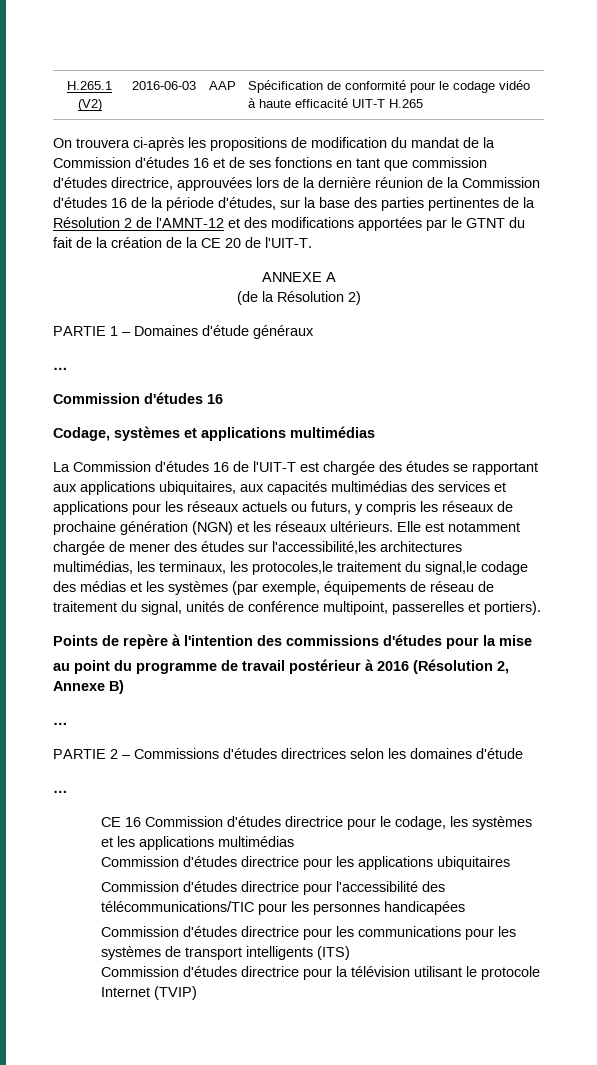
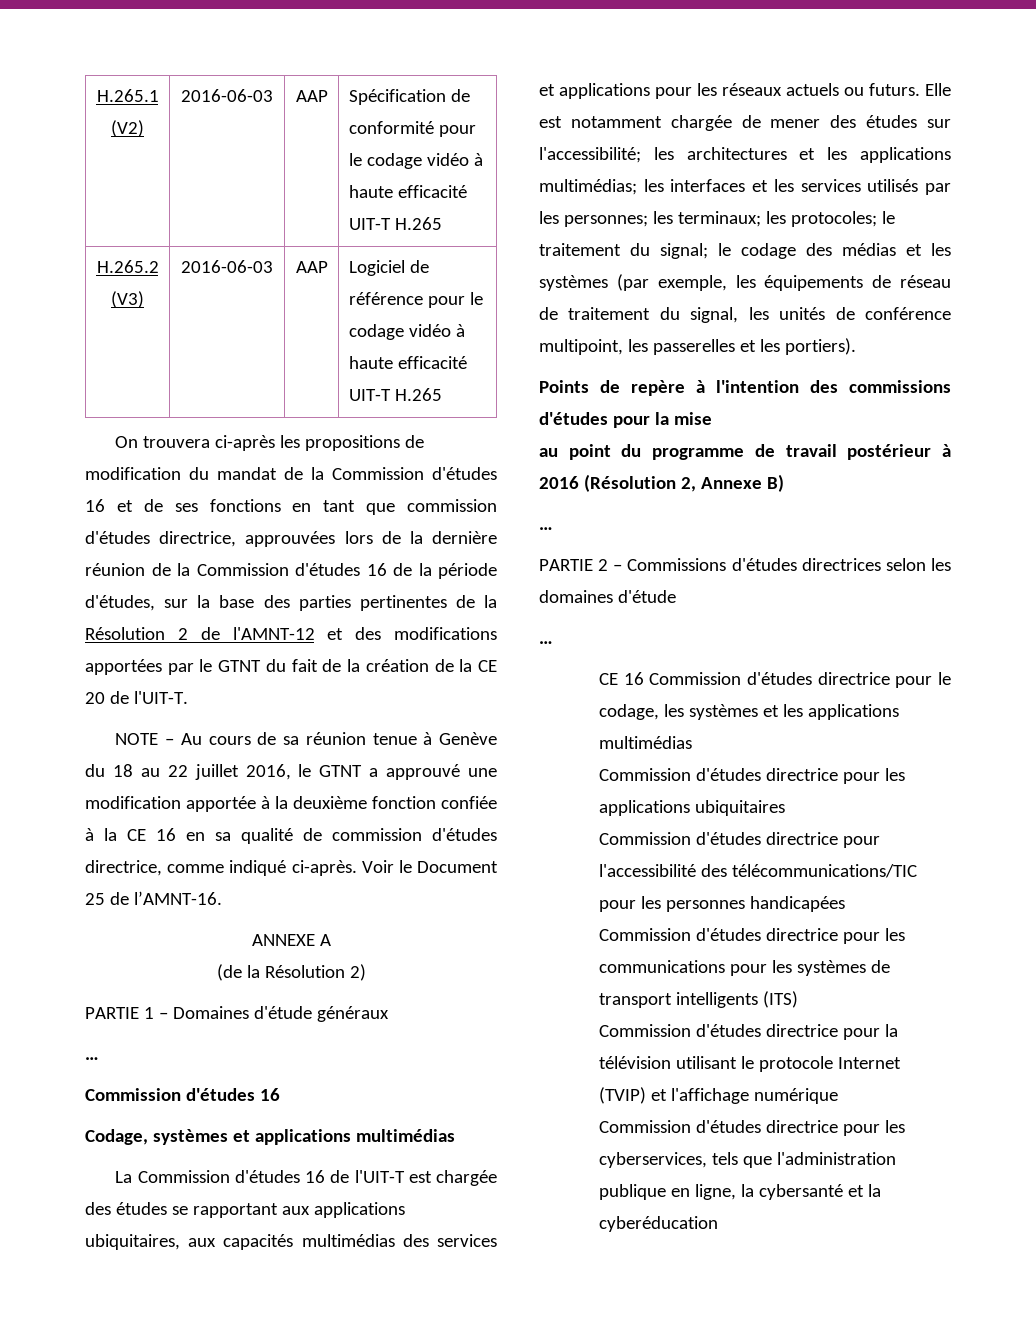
(424, 103) none -> [96,260,159,273] [111,291,144,308] [181,260,273,273] [295,261,328,273] [348,260,429,276] [348,292,483,308] [348,324,465,340] [348,356,467,369] [348,388,442,401] // H.265.2 (V3) | 2016-06-03 | AAP | Logiciel de référence pour le codage vidéo à haute efficacité UIT-T H.265
(312, 242) none -> [115,732,498,745] [85,764,497,780] [85,796,497,812] [85,828,497,844] [85,860,499,876] [85,891,222,905] // NOTE – Au cours de sa réunion tenue à Genève du 18 au 22 juillet 2016, le GTNT a approuvé une modification apportée à la deuxième fonction confiée à la CE 16 en sa qualité de commission d'études directrice, comme indiqué ci-après. Voir le Document 25 de l’AMNT-16.
[311,501,513,515] [53,521,393,535] futurs, y compris les réseaux de prochaine génération (NGN) et les réseaux ultérieurs. -> [869,83,920,96] futurs.
[272,541,462,554] [53,561,477,575] l'accessibilité,les architectures multimédias, les terminaux, les protocoles,le traitement du signal,le -> [539,147,951,163] [539,179,951,195] [539,211,895,227] [539,243,731,259] l'accessibilité; les architectures et les applications multimédias; les interfaces et les services utilisés par les personnes; les terminaux; les protocoles; le traitement du signal; le
(320, 588) none -> [735,275,756,288] les
(182, 608) none -> [748,307,769,320] les
(388, 608) none -> [627,339,648,352] les
(480, 607) none -> [759,339,780,352] les
(198, 993) none -> [650,1088,838,1104] [599,1120,905,1136] [599,1152,896,1168] [599,1184,881,1200] [599,1216,719,1232] et l'affichage numérique // Commission d'études directrice pour les cyberservices, tels que l'administration publique en ligne, la cybersanté et la cyberéducation

